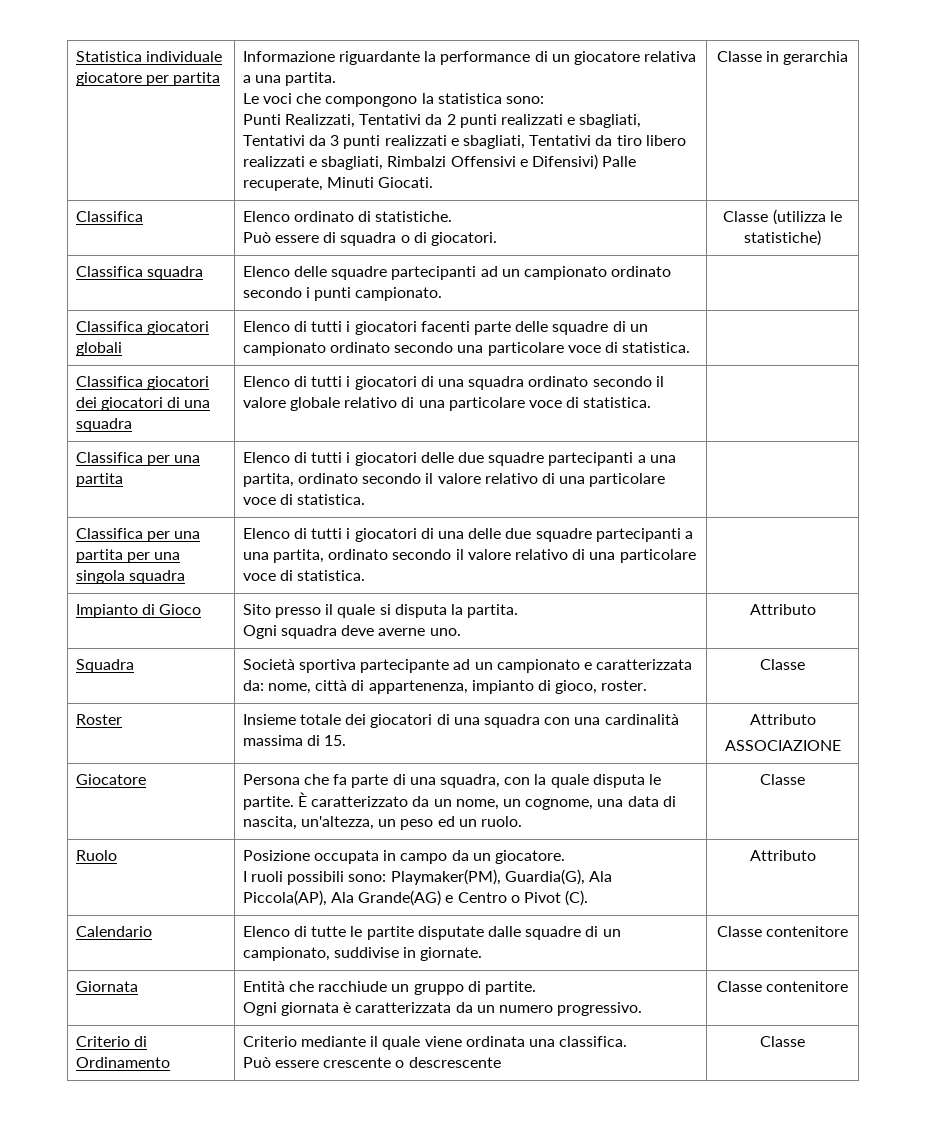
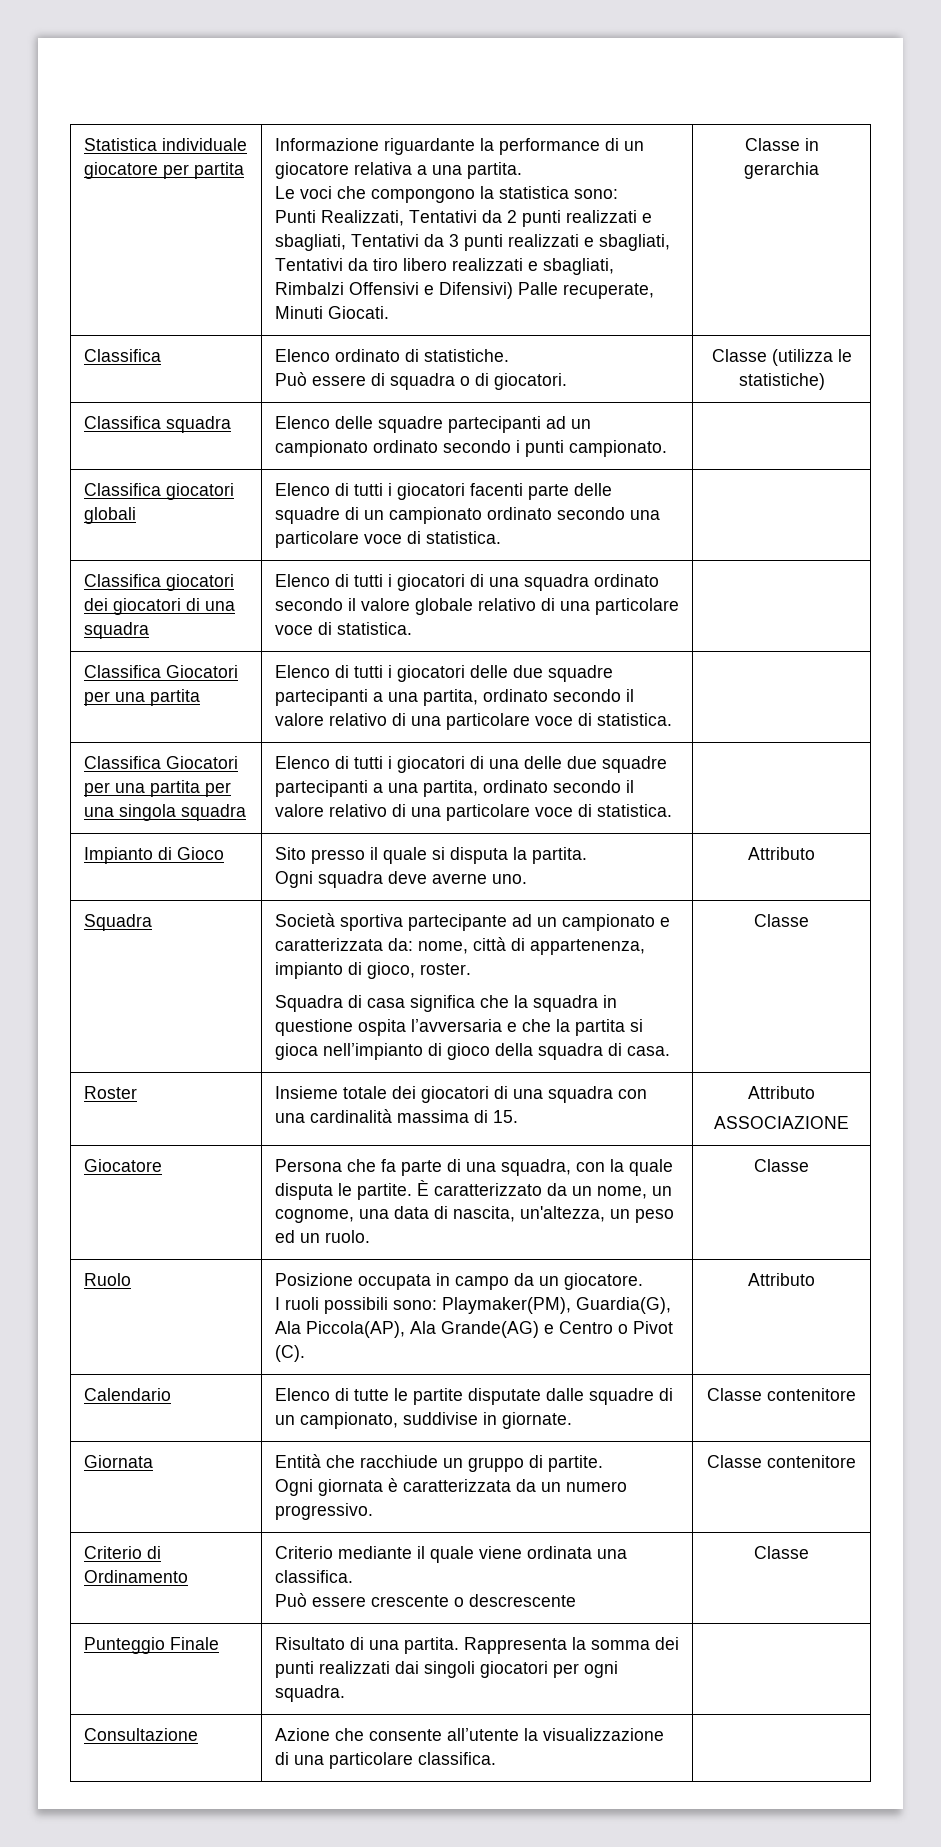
(143, 457) none -> [165,665,238,678] Giocatori
(143, 533) none -> [165,756,238,769] Giocatori
(648, 685) none -> [274,995,617,1012] [274,1019,643,1036] [274,1043,670,1060] // Squadra di casa significa che la squadra in questione ospita l’avversaria e che la partita si gioca nell’impianto di gioco della squadra di casa.
(805, 1041) none -> [83,1637,219,1654] [274,1637,679,1654] [274,1661,618,1678] [274,1685,345,1702] [83,1728,198,1741] [274,1728,664,1741] [274,1752,496,1769] // Punteggio Finale | Risultato di una partita. Rappresenta la somma dei punti realizzati dai singoli giocatori per ogni squadra. | // Consultazione | Azione che consente all’utente la visualizzazione di una particolare classifica. |

